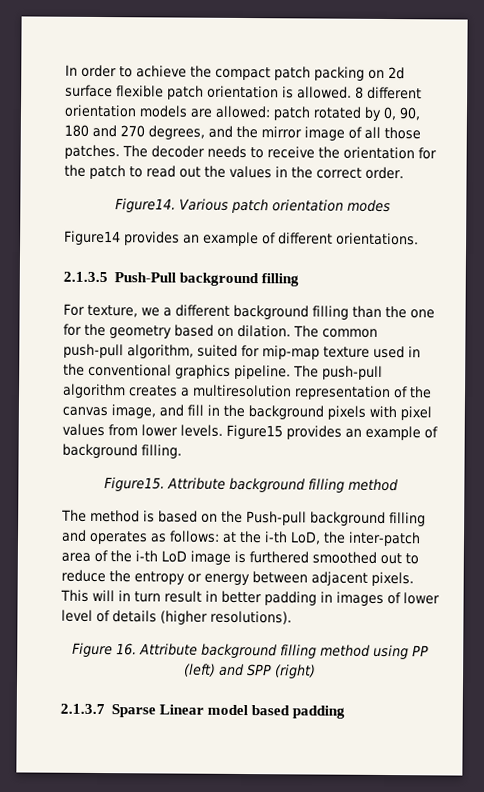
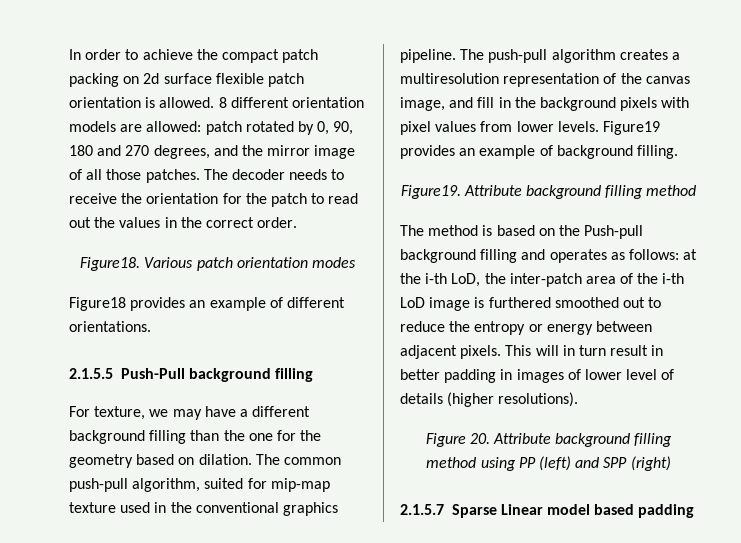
[115,198,176,213] Figure14. -> [80,257,141,271] Figure18.
[64,230,121,246] Figure14 -> [69,297,126,311] Figure18
[63,271,108,283] 2.1.3.5 -> [69,368,113,379] 2.1.5.5
(160, 312) none -> [172,406,236,420] may have
[226,424,283,440] Figure15 -> [602,121,660,135] Figure19
[104,477,165,492] Figure15. -> [400,185,461,199] Figure19.
[115,643,137,656] 16. -> [469,433,490,444] 20.
[60,703,105,715] 2.1.3.7 -> [400,504,444,515] 2.1.5.7

